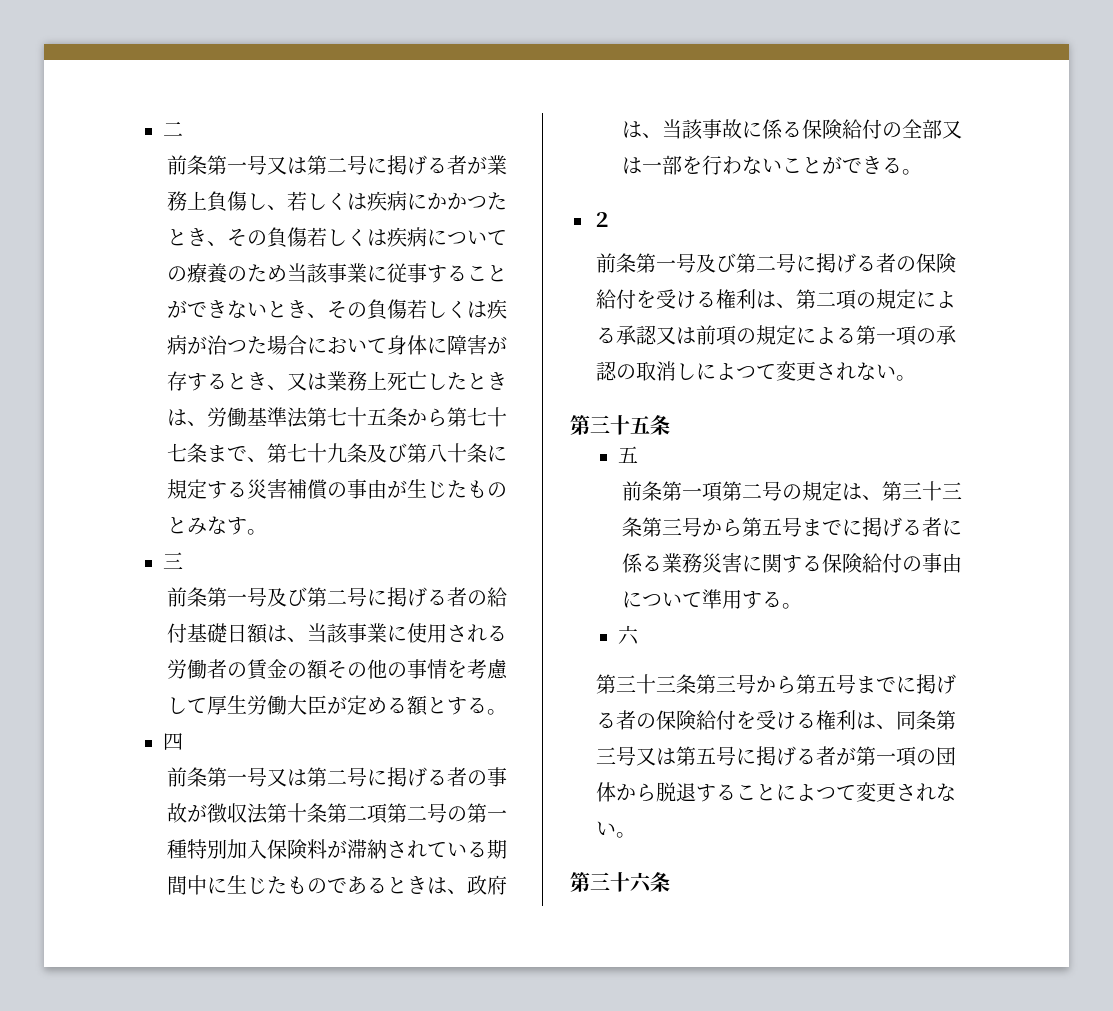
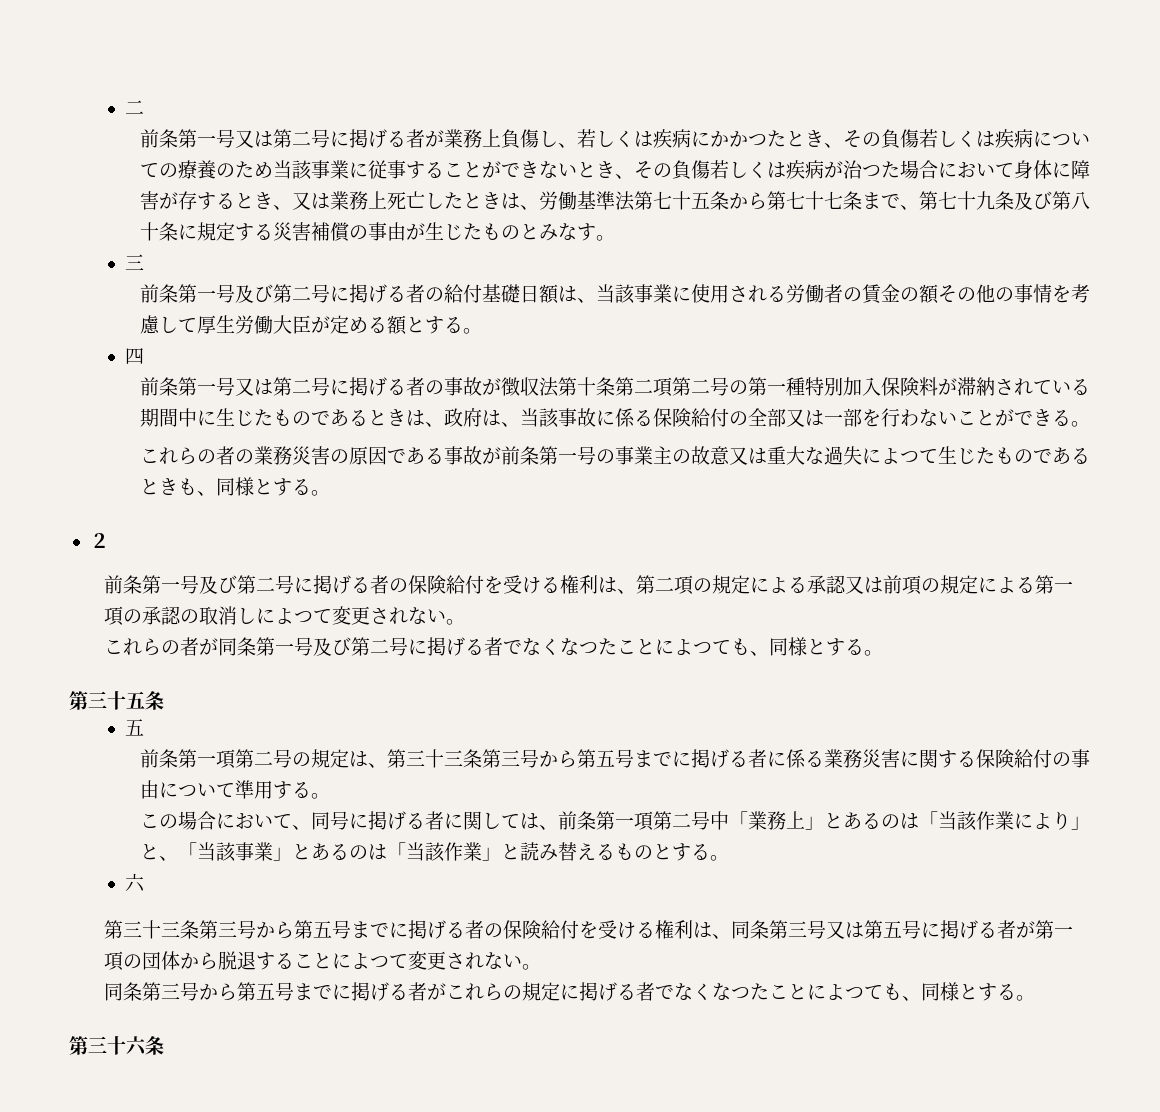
(922, 172) none -> [139,446,1090,465] [139,477,330,496] // これらの者の業務災害の原因である事故が前条第一号の事業主の故意又は重大な過失によつて生じたものであるときも、同様とする。
(916, 378) none -> [104,637,884,656] // これらの者が同条第一号及び第二号に掲げる者でなくなつたことによつても、同様とする。
(802, 606) none -> [139,811,1090,831] [139,842,729,862] // この場合において、同号に掲げる者に関しては、前条第一項第二号中「業務上」とあるのは「当該作業により」と、「当該事業」とあるのは「当該作業」と読み替えるものとする。
(636, 835) none -> [104,982,1036,1001] // 同条第三号から第五号までに掲げる者がこれらの規定に掲げる者でなくなつたことによつても、同様とする。

